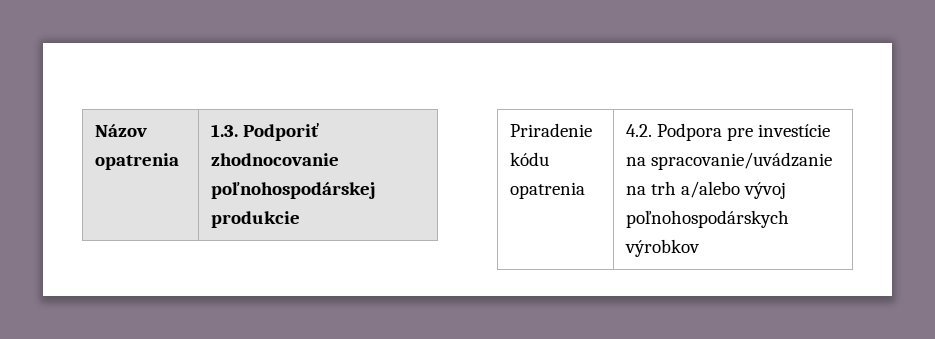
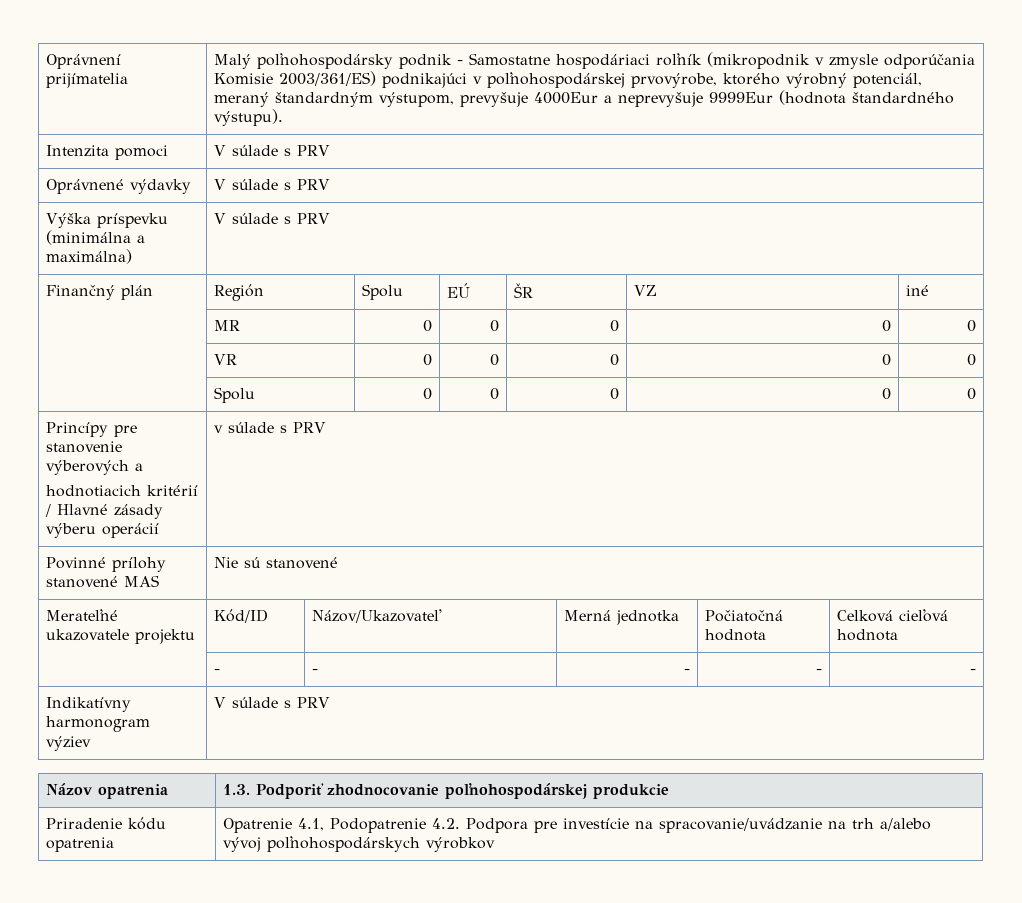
(95, 130) none -> [46,54,122,69] [46,73,129,88] [214,52,976,69] [214,71,923,88] [214,90,955,107] [214,109,284,126] [46,145,169,160] [214,145,331,156] [46,179,192,194] [214,179,331,190] [46,213,169,228] [46,230,146,245] [46,249,133,264] [214,213,331,224] [46,285,154,300] [214,284,265,301] [362,284,404,300] [447,283,471,298] [514,283,534,298] [634,285,658,296] [906,285,930,296] [214,320,241,331] [422,320,432,332] [489,320,499,332] [609,320,619,332] [881,320,891,332] [966,320,976,332] [214,354,238,365] [422,354,432,366] [489,354,499,366] [609,354,619,366] [881,354,891,366] [966,354,976,366] [214,387,256,403] [422,388,432,400] [489,388,499,400] [609,388,619,400] [881,388,891,400] [966,388,976,400] [46,422,138,437] [46,441,123,453] [46,460,144,475] [46,485,199,497] [45,504,164,519] [46,523,160,538] [214,422,327,433] [46,557,167,572] [46,575,160,588] [214,557,339,569] [46,609,119,621] [46,629,196,644] [214,609,269,623] [312,609,443,623] [564,610,680,625] [705,610,784,622] [705,629,767,641] [837,609,949,622] [837,629,899,641] [214,669,221,674] [312,669,319,674] [683,669,690,674] [815,669,822,674] [969,669,976,674] [46,697,132,712] [46,716,151,732] [46,736,92,751] [214,697,331,708] Oprávnení prijímatelia | Malý poľnohospodársky podnik - Samostatne hospodáriaci roľník (mikropodnik v zmysle odporúčania Komisie 2003/361/ES) podnikajúci v poľnohospodárskej prvovýrobe, ktorého výrobný potenciál, meraný štandardným výstupom, prevyšuje 4000Eur a neprevyšuje 9999Eur (hodnota štandardného výstupu). // Intenzita pomoci | V súlade s PRV // Oprávnené výdavky | V súlade s PRV // Výška príspevku (minimálna a maximálna) | V súlade s PRV // Finančný plán | Región | Spolu | EÚ | ŠR | VZ | iné // | MR | 0 | 0 | 0 | 0 | 0 // | VR | 0 | 0 | 0 | 0 | 0 // | Spolu | 0 | 0 | 0 | 0 | 0 // Princípy pre stanovenie výberových a // hodnotiacich kritérií / Hlavné zásady výberu operácií | v súlade s PRV // Povinné prílohy stanovené MAS | Nie sú stanovené // Merateľné ukazovatele projektu | Kód/ID | Názov/Ukazovateľ | Merná jednotka | Počiatočná hodnota | Celková cieľová hodnota // | - | - | - | - | - // Indikatívny harmonogram výziev | V súlade s PRV //
(586, 190) none -> [223,818,427,833] Opatrenie 4.1, Podopatrenie

